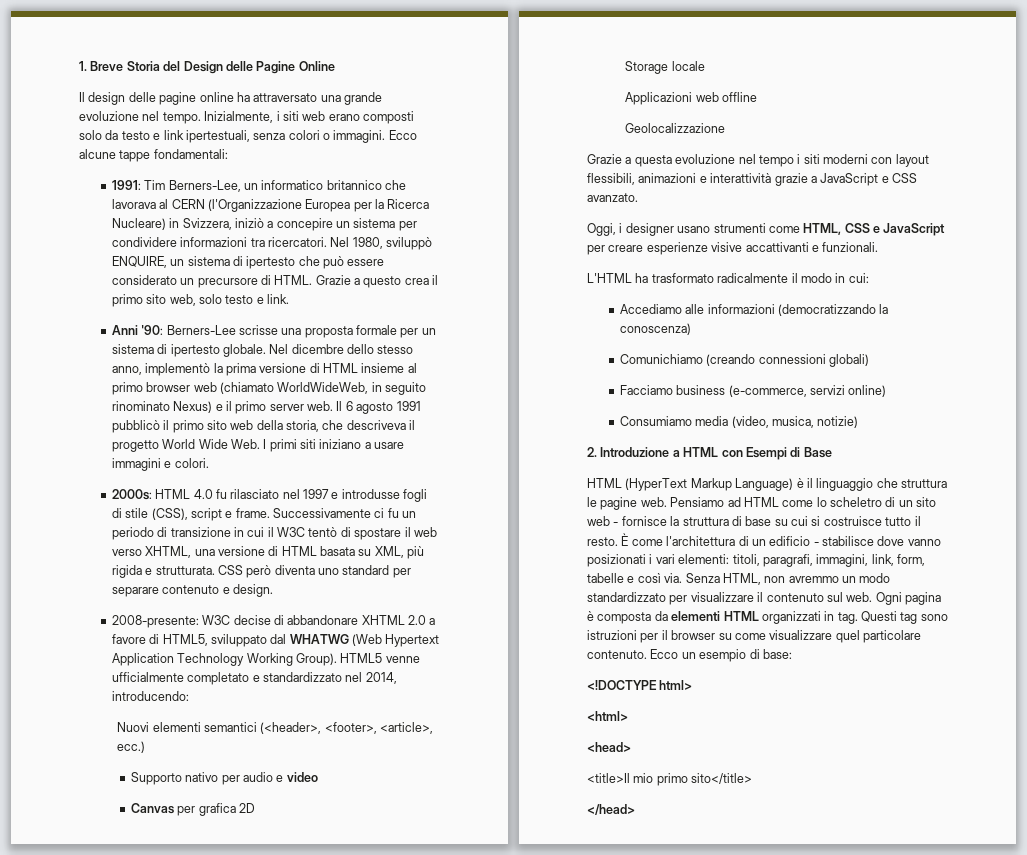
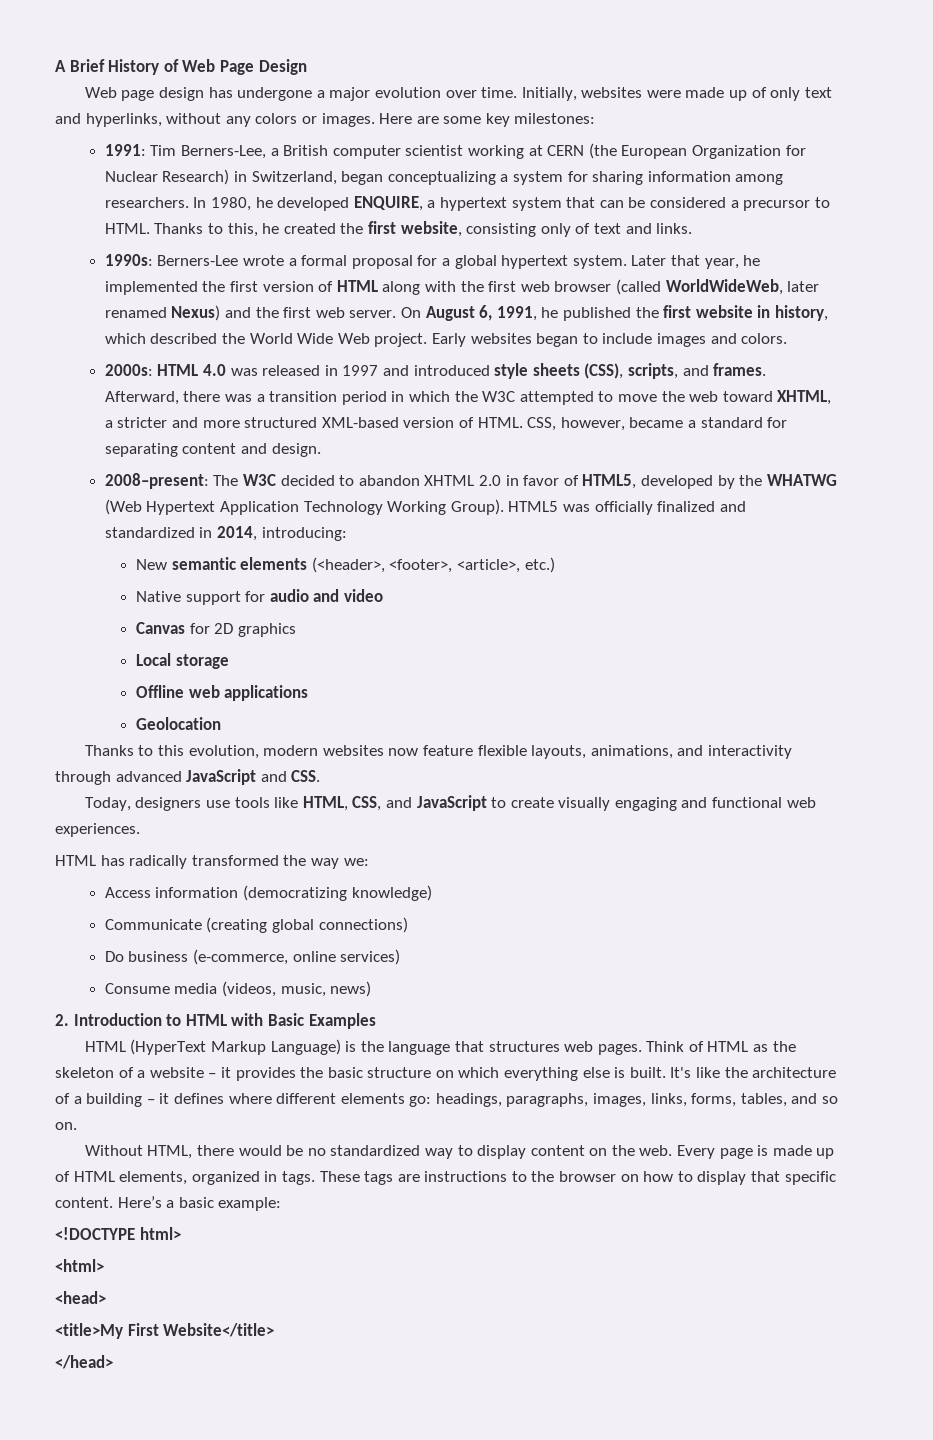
[79,61,335,74] [79,92,382,105] [79,111,414,124] [79,130,417,143] [79,149,228,162] [111,180,407,192] [111,199,430,212] [111,218,417,231] [111,237,433,250] [111,256,385,269] [111,275,439,288] [111,294,290,307] [111,325,436,338] [111,344,414,357] [111,363,417,376] [111,382,427,395] [111,401,421,414] [111,420,416,433] [111,439,405,452] [111,458,209,471] [111,489,428,502] [111,508,417,521] [111,527,437,540] [111,546,425,559] [111,565,411,578] [111,584,273,597] [111,615,436,628] [111,634,287,647] 1. Breve Storia del Design delle Pagine Online // Il design delle pagine online ha attraversato una grande evoluzione nel tempo. Inizialmente, i siti web erano composti solo da testo e link ipertestuali, senza colori o immagini. Ecco alcune tappe fondamentali: // 1991: Tim Berners-Lee, un informatico britannico che lavorava al CERN (l'Organizzazione Europea per la Ricerca Nucleare) in Svizzera, iniziò a concepire un sistema per condividere informazioni tra ricercatori. Nel 1980, sviluppò ENQUIRE, un sistema di ipertesto che può essere considerato un precursore di HTML. Grazie a questo crea il primo sito web, solo testo e link. // Anni '90: Berners-Lee scrisse una proposta formale per un sistema di ipertesto globale. Nel dicembre dello stesso anno, implementò la prima versione di HTML insieme al primo browser web (chiamato WorldWideWeb, in seguito rinominato Nexus) e il primo server web. Il 6 agosto 1991 pubblicò il primo sito web della storia, che descriveva il progetto World Wide Web. I primi siti iniziano a usare immagini e colori. // 2000s: HTML 4.0 fu rilasciato nel 1997 e introdusse fogli di stile (CSS), script e frame. Successivamente ci fu un periodo di transizione in cui il W3C tentò di spostare il web verso XHTML, una versione di HTML basata su XML, più rigida e strutturata. CSS però diventa uno standard per separare contenuto e design. // 2008-presente: W3C decise di abbandonare XHTML 2.0 a favore di HTML5, sviluppato dal -> [55,59,307,75] [84,87,832,101] [55,113,596,127] [104,143,806,159] [104,169,784,185] [104,196,830,211] [104,221,693,237] [104,254,761,269] [104,279,820,295] [104,305,828,321] [104,333,788,347] [104,363,767,379] [104,390,832,405] [104,417,788,431] [104,443,321,457] [104,473,763,489] A Brief History of Web Page Design // Web page design has undergone a major evolution over time. Initially, websites were made up of only text and hyperlinks, without any colors or images. Here are some key milestones: // 1991: Tim Berners-Lee, a British computer scientist working at CERN (the European Organization for Nuclear Research) in Switzerland, began conceptualizing a system for sharing information among researchers. In 1980, he developed ENQUIRE, a hypertext system that can be considered a precursor to HTML. Thanks to this, he created the first website, consisting only of text and links. // 1990s: Berners-Lee wrote a formal proposal for a global hypertext system. Later that year, he implemented the first version of HTML along with the first web browser (called WorldWideWeb, later renamed Nexus) and the first web server. On August 6, 1991, he published the first website in history, which described the World Wide Web project. Early websites began to include images and colors. // 2000s: HTML 4.0 was released in 1997 and introduced style sheets (CSS), scripts, and frames. Afterward, there was a transition period in which the W3C attempted to move the web toward XHTML, a stricter and more structured XML-based version of HTML. CSS, however, became a standard for separating content and design. // 2008–present: The W3C decided to abandon XHTML 2.0 in favor of HTML5, developed by the
[385,656,420,663] [111,672,397,685] [111,691,189,701] [117,722,434,734] [117,741,146,753] [130,772,284,785] venne ufficialmente completato e standardizzato nel 2014, introducendo: // Nuovi elementi semantici (<header>, <footer>, <article>, ecc.) // Supporto nativo per audio e -> [562,501,746,515] [104,526,347,541] [136,557,555,573] [136,589,340,605] was officially finalized and standardized in 2014, introducing: // New semantic elements (<header>, <footer>, <article>, etc.) // Native support for audio and
[177,803,236,816] per grafica -> [189,623,210,634] for
[625,61,705,74] [625,92,757,105] [625,123,726,133] [587,154,929,167] [587,173,917,186] [587,193,638,202] [587,223,946,236] [587,242,879,255] [587,273,869,283] [619,304,889,316] [619,323,691,335] [619,354,869,367] [619,385,887,397] [619,416,859,428] [587,447,832,460] [587,478,947,491] [587,497,937,510] [587,516,921,526] [587,533,941,546] [587,554,925,567] [587,573,891,585] [587,592,941,605] [587,611,948,624] [587,630,921,643] [587,649,792,662] // Storage locale // Applicazioni web offline // Geolocalizzazione // Grazie a questa evoluzione nel tempo i siti moderni con layout flessibili, animazioni e interattività grazie a JavaScript e CSS avanzato. // Oggi, i designer usano strumenti come HTML, CSS e JavaScript per creare esperienze visive accattivanti e funzionali. // L'HTML ha trasformato radicalmente il modo in cui: // Accediamo alle informazioni (democratizzando la conoscenza) // Comunichiamo (creando connessioni globali) // Facciamo business (e-commerce, servizi online) // Consumiamo media (video, musica, notizie) // 2. Introduzione a HTML con Esempi di Base // HTML (HyperText Markup Language) è il linguaggio che struttura le pagine web. Pensiamo ad HTML come lo scheletro di un sito web - fornisce la struttura di base su cui si costruisce tutto il resto. È come l'architettura di un edificio - stabilisce dove vanno posizionati i vari elementi: titoli, paragrafi, immagini, link, form, tabelle e così via. Senza HTML, non avremmo un modo standardizzato per visualizzare il contenuto sul web. Ogni pagina è composta da elementi HTML organizzati in tag. Questi tag sono istruzioni per il browser su come visualizzare quel particolare contenuto. Ecco un esempio di base: -> [237,623,296,637] [136,653,229,669] [136,685,309,701] [136,717,222,730] [84,745,792,759] [55,769,321,785] [84,795,816,811] [55,823,140,837] [55,855,369,869] [104,885,432,901] [104,917,408,933] [104,949,401,965] [104,981,372,997] [55,1013,376,1029] [84,1039,796,1055] [55,1067,837,1081] [55,1093,839,1107] [55,1122,77,1130] [84,1145,835,1159] [55,1171,836,1185] [55,1196,282,1211] graphics // Local storage // Offline web applications // Geolocation // Thanks to this evolution, modern websites now feature flexible layouts, animations, and interactivity through advanced JavaScript and CSS. // Today, designers use tools like HTML, CSS, and JavaScript to create visually engaging and functional web experiences. // HTML has radically transformed the way we: // Access information (democratizing knowledge) // Communicate (creating global connections) // Do business (e-commerce, online services) // Consume media (videos, music, news) // 2. Introduction to HTML with Basic Examples // HTML (HyperText Markup Language) is the language that structures web pages. Think of HTML as the skeleton of a website – it provides the basic structure on which everything else is built. It's like the architecture of a building – it defines where different elements go: headings, paragraphs, images, links, forms, tables, and so on. // Without HTML, there would be no standardized way to display content on the web. Every page is made up of HTML elements, organized in tags. These tags are instructions to the browser on how to display that specific content. Here’s a basic example:
[587,773,753,786] <title>Il mio primo sito</title> -> [55,1323,275,1339] <title>My First Website</title>

